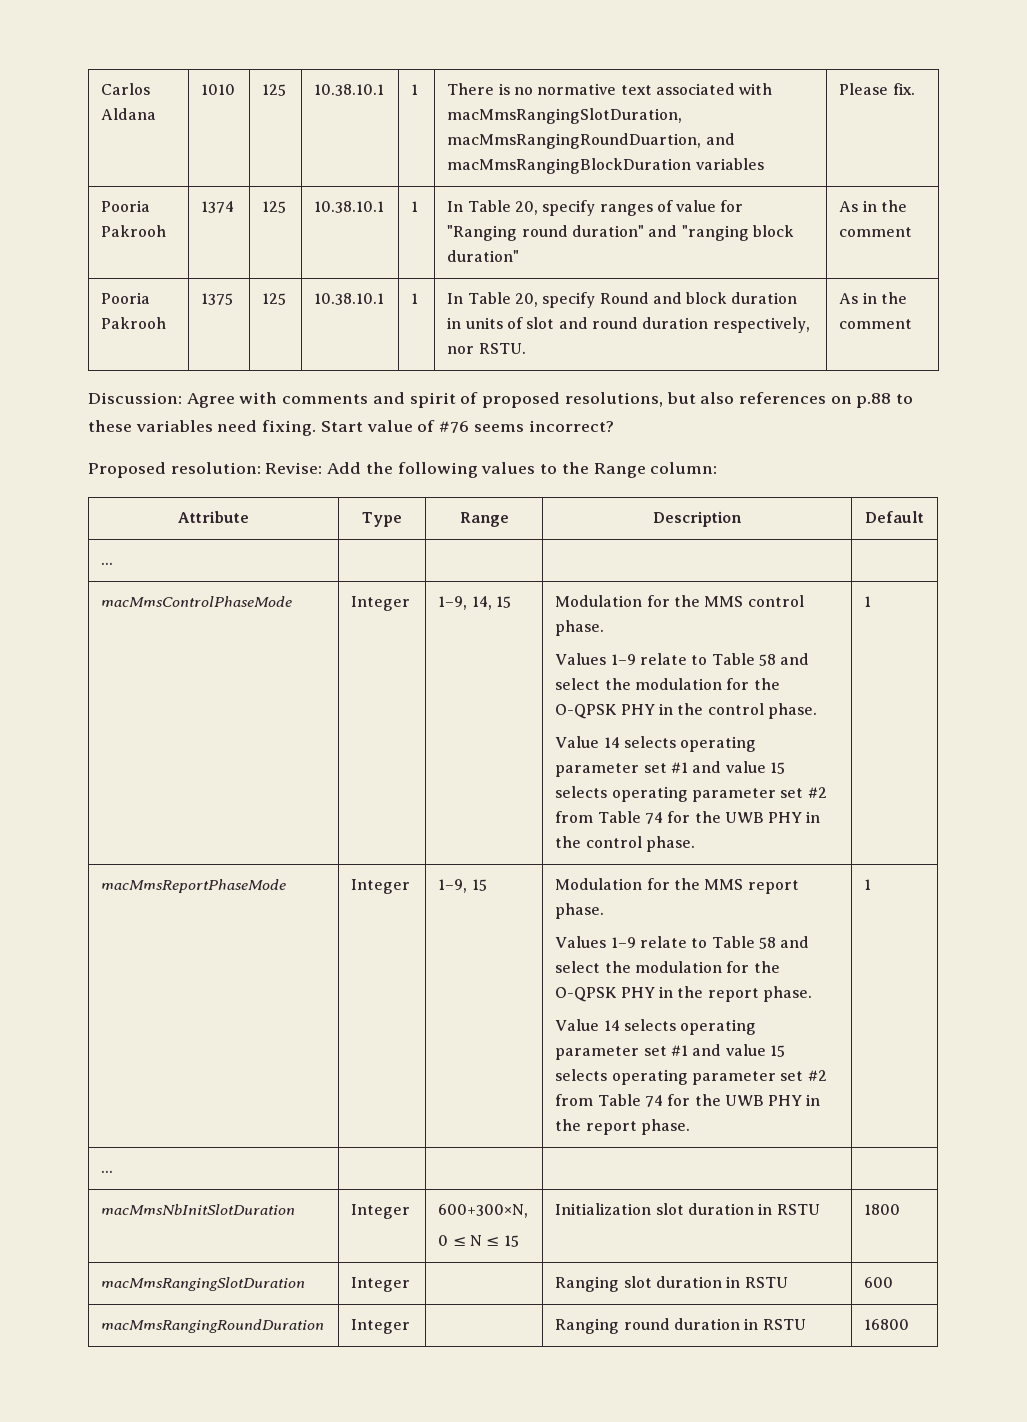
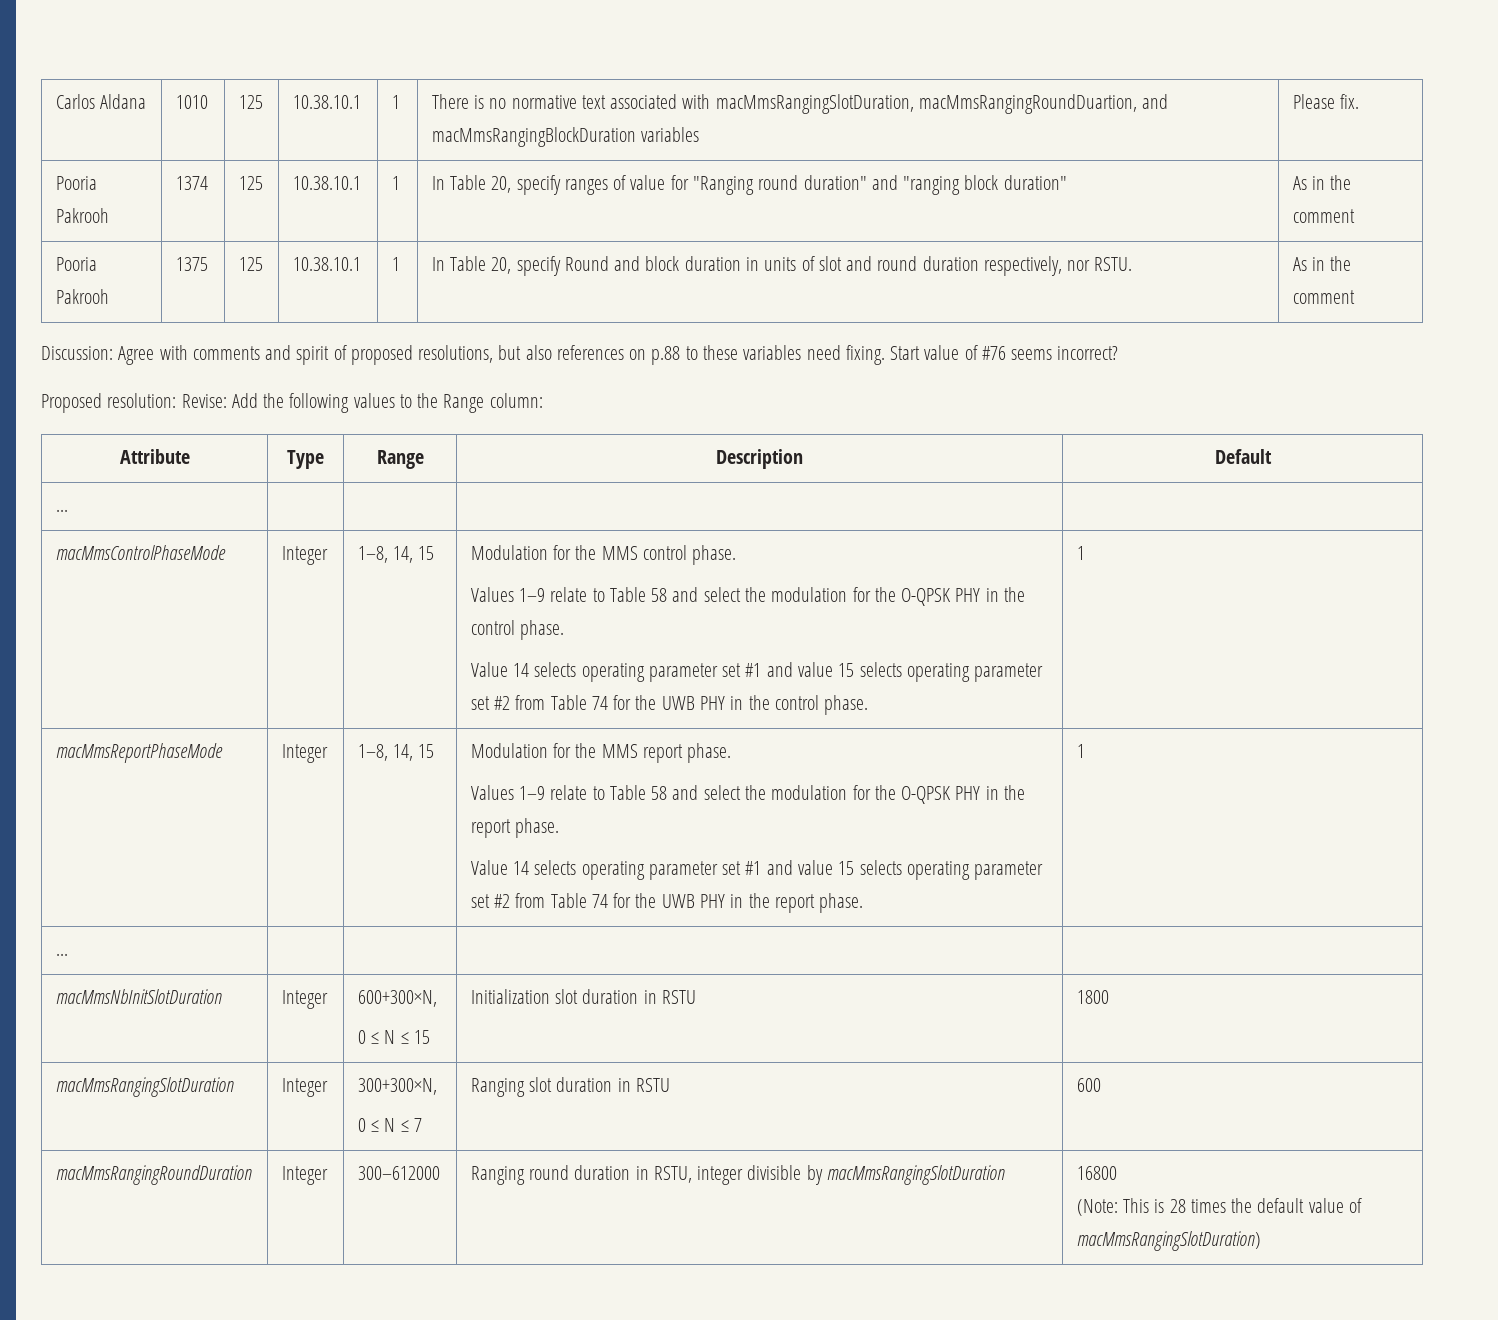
[438,596,468,610] 1–9, -> [357,546,388,563] 1–8,
[438,879,468,893] 1–9, -> [357,744,414,761] 1–8, 14,
(411, 1284) none -> [357,1078,437,1095] [357,1118,422,1132] 300+300×N, // 0 ≤ N ≤ 7
(411, 1326) none -> [357,1166,440,1180] 300–612000
[762,1319,806,1330] [864,1319,910,1330] RSTU | 16800 -> [653,1165,1005,1185] [1076,1166,1117,1180] [1076,1198,1362,1216] [1076,1231,1261,1251] RSTU, integer divisible by macMmsRangingSlotDuration | 16800 // (Note: This is 28 times the default value of macMmsRangingSlotDuration)

